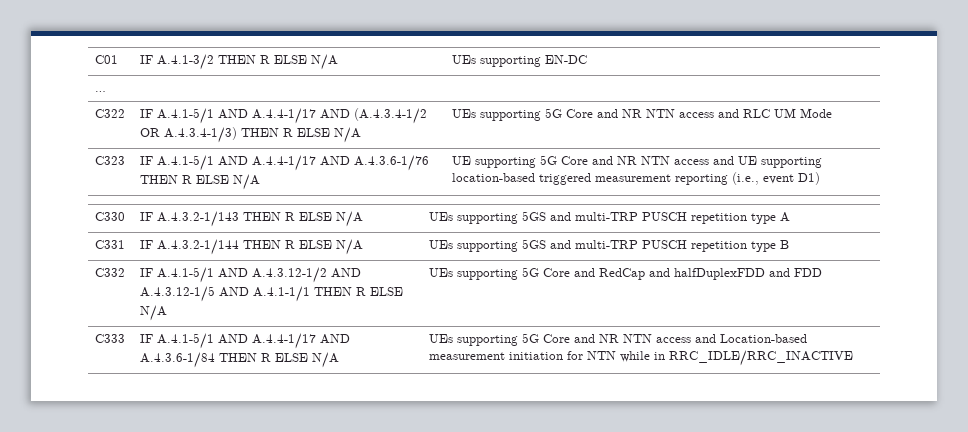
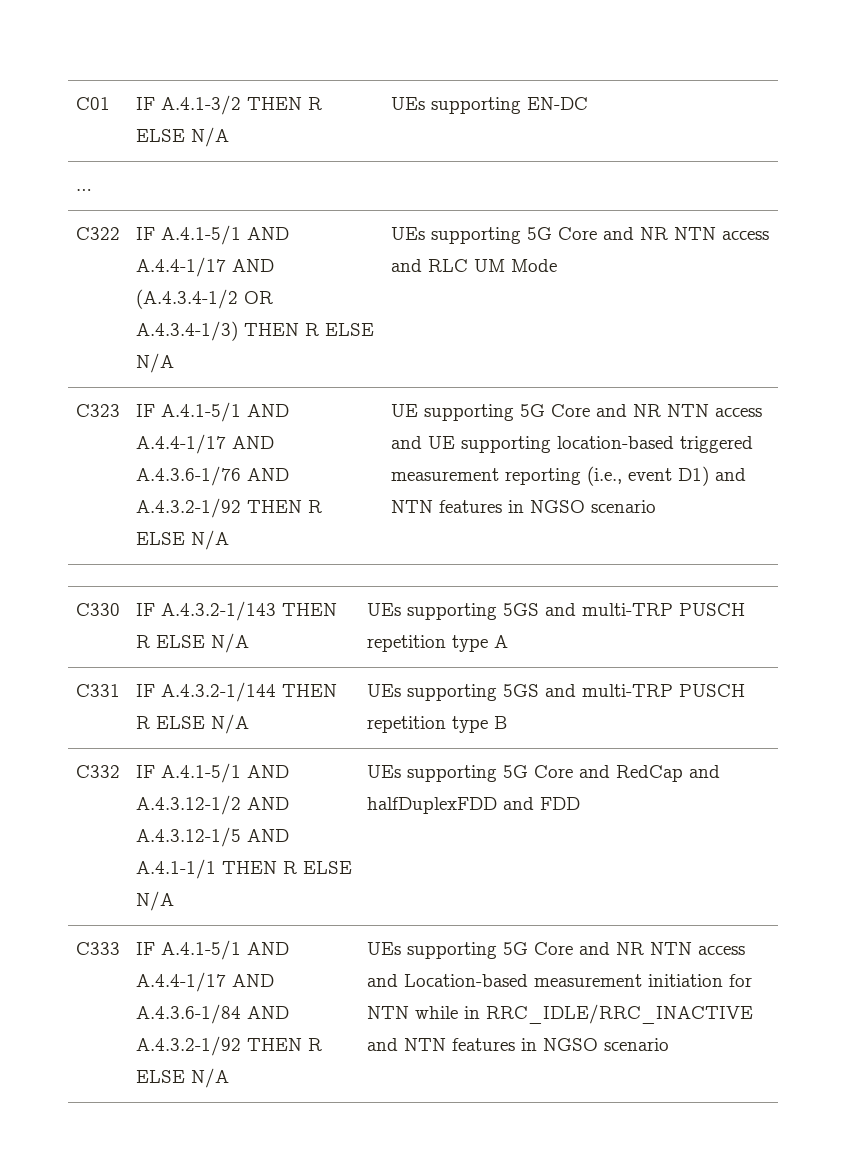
(430, 163) none -> [246,468,289,481] [135,498,241,518] AND A.4.3.2-1/92
(821, 178) none -> [714,468,746,481] [390,500,656,513] and NTN features in NGSO scenario
(216, 360) none -> [246,1006,289,1019] [135,1036,241,1056] AND A.4.3.2-1/92
(854, 358) none -> [366,1038,669,1051] and NTN features in NGSO scenario

